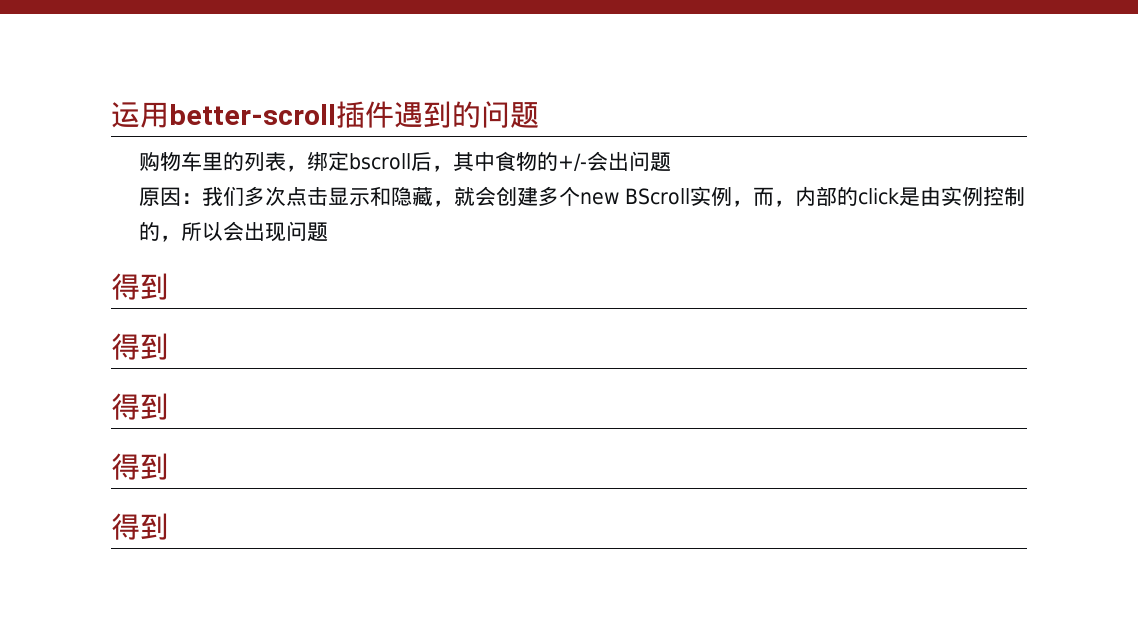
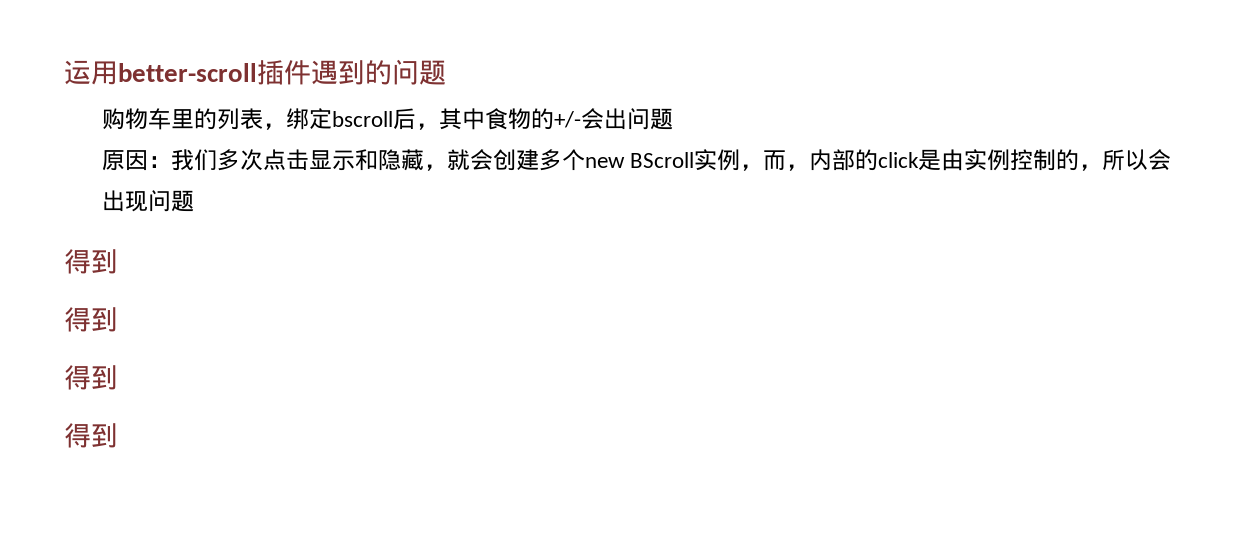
[111,513,169,540] // 得到 -> (118, 435) none

